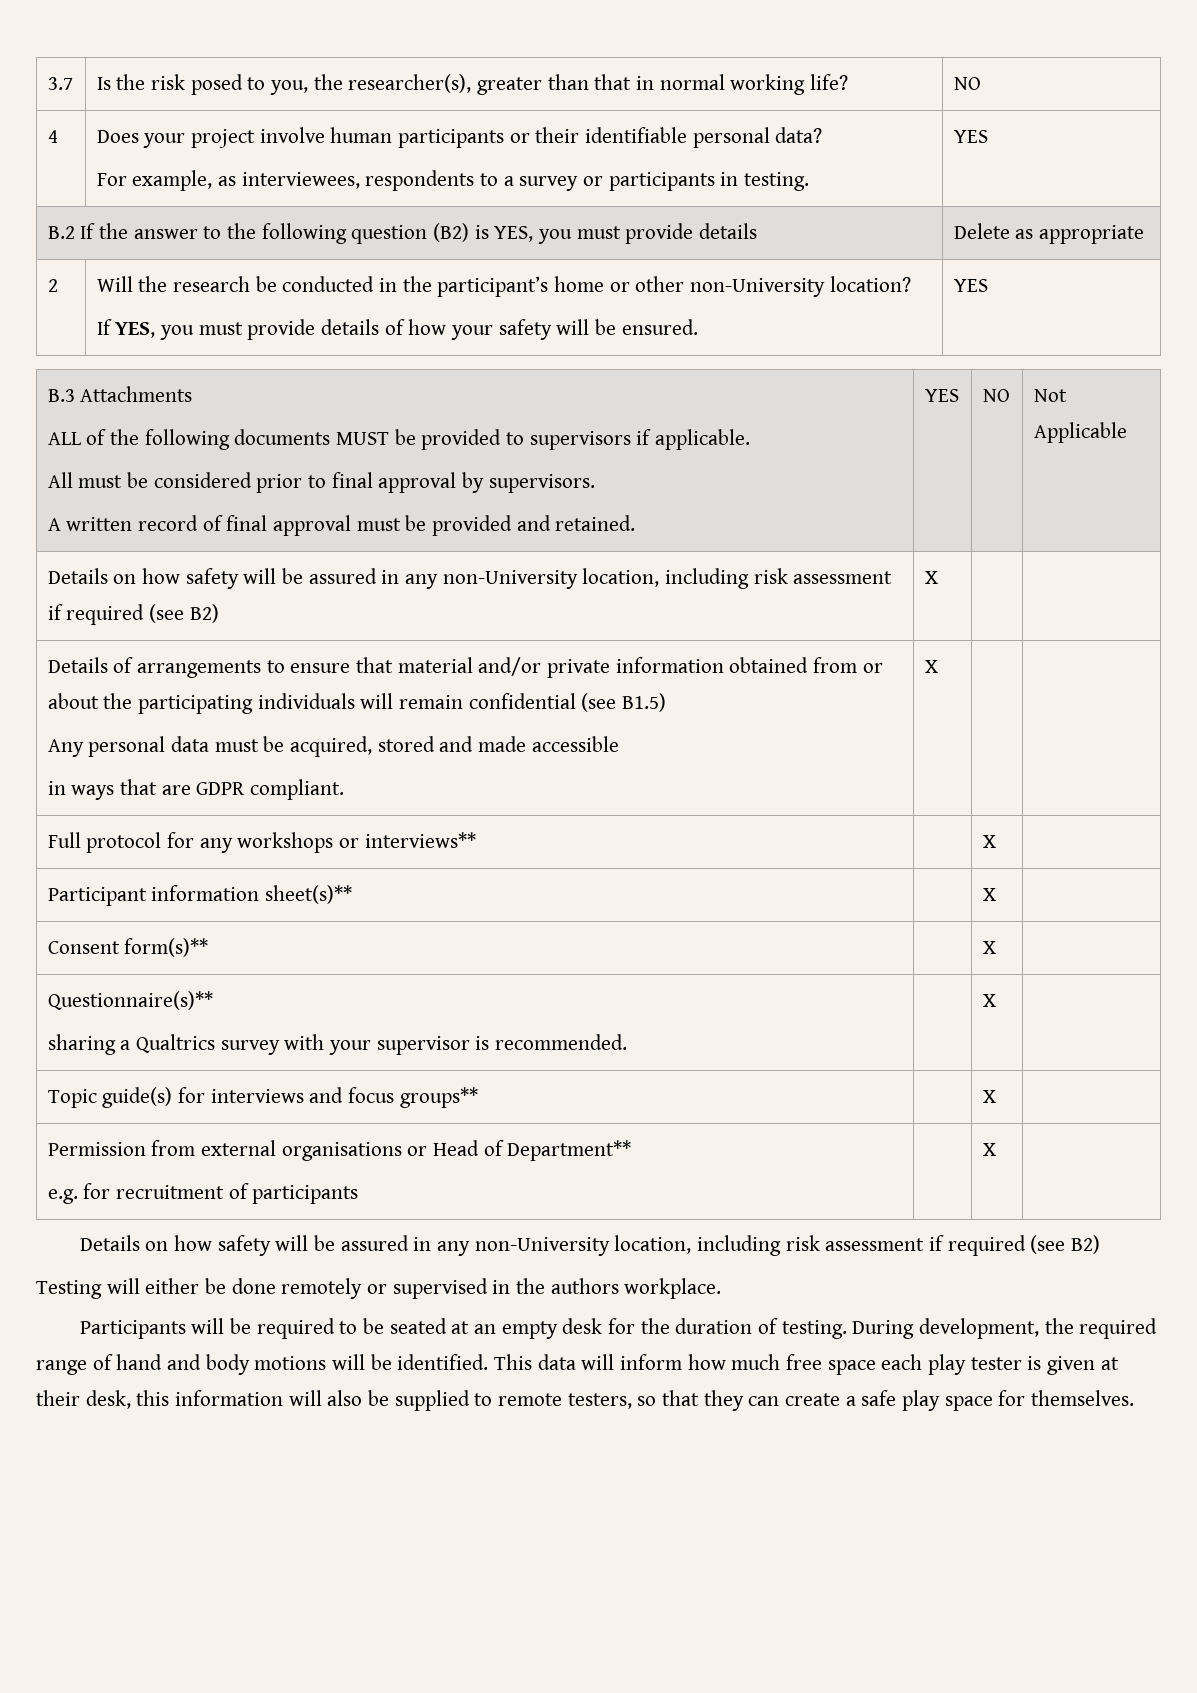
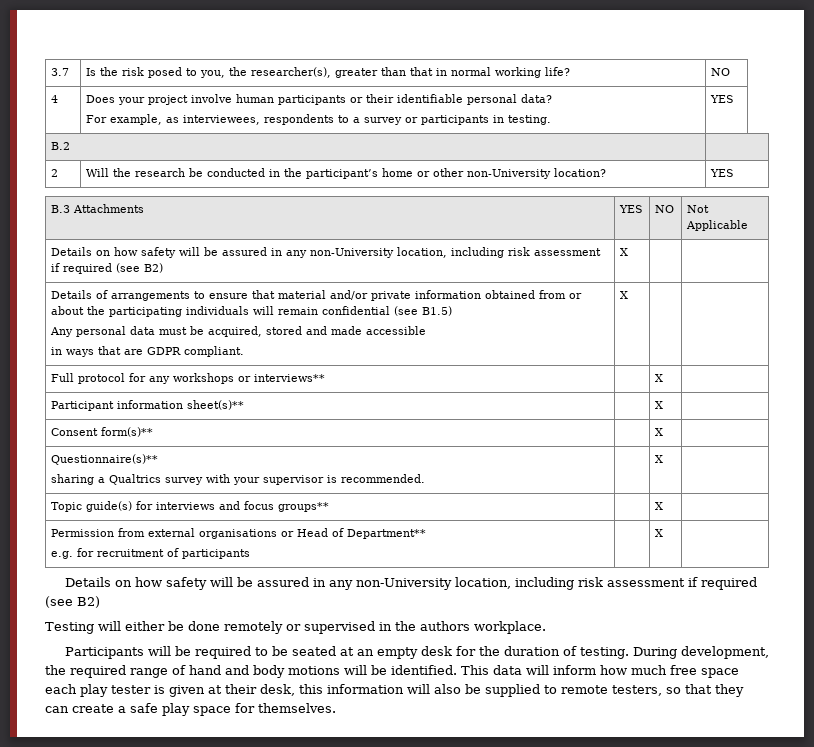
[80,223,758,244] [953,223,1145,244] If the answer to the following question (B2) is YES, you must provide details | Delete as appropriate -> (70, 146) |
[96,319,698,340] [953,279,988,292] [47,386,193,402] [47,429,751,450] [47,472,595,493] [47,515,636,536] // If YES, you must provide details of how your safety will be ensured. | YES // B.3 Attachments // ALL of the following documents MUST be provided to supervisors if applicable. // All must be considered prior to final approval by supervisors. // A written record of final approval must be provided and retained. -> [709,169,734,177] [50,204,144,213] | YES // B.3 Attachments

